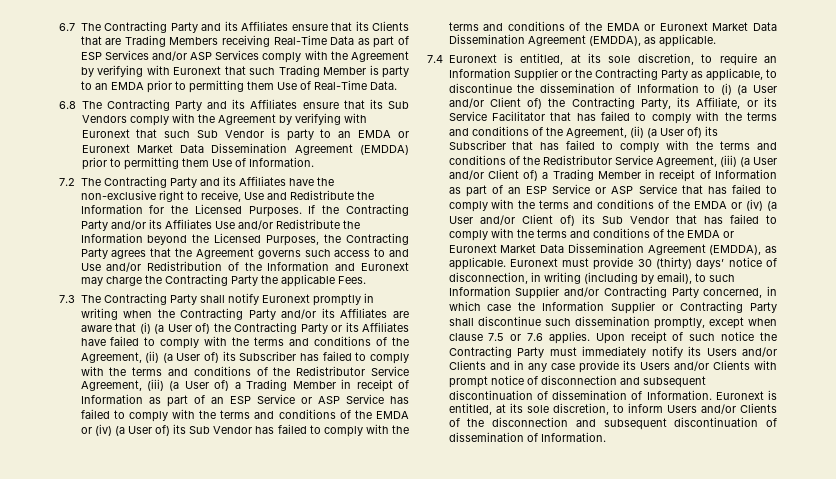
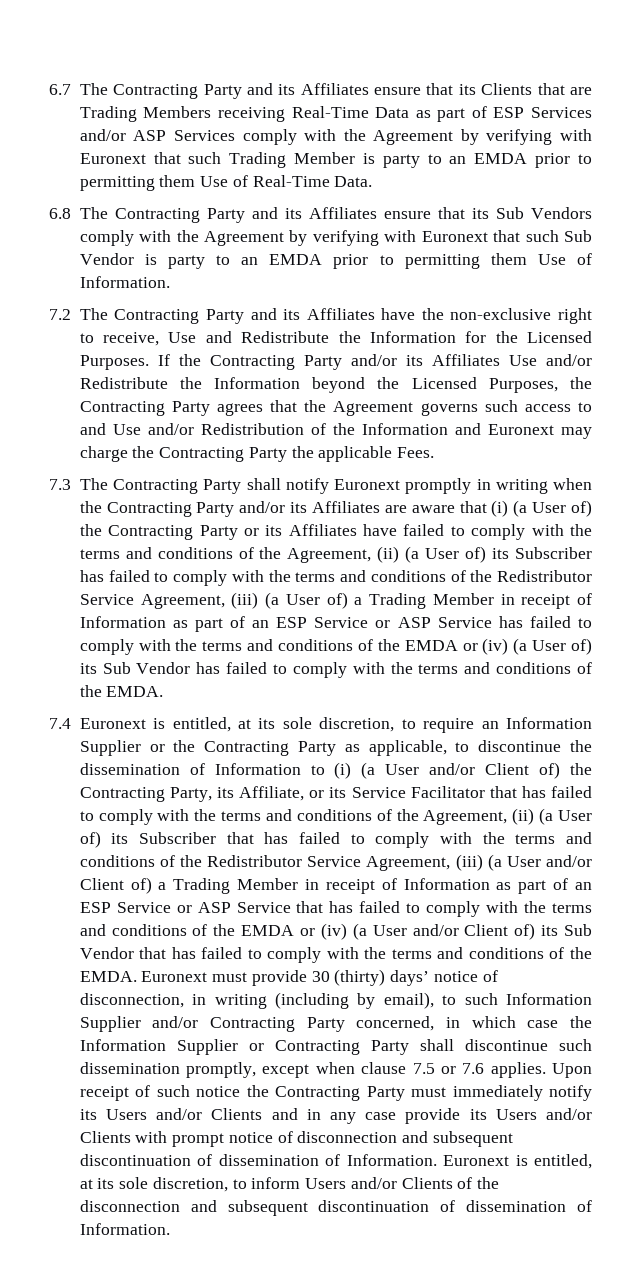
[398,131,410,138] [81,143,410,155] or Euronext Market Data Dissemination Agreement (EMDDA) -> (323, 259) none
[606,22,777,31] [448,34,716,47] EMDA or Euronext Market Data Dissemination Agreement (EMDDA), as applicable. -> [106,686,164,697] EMDA.
[686,230,734,238] [448,243,777,255] [448,257,506,270] EMDA or Euronext Market Data Dissemination Agreement (EMDDA), as applicable. -> [79,971,137,982] EMDA.

